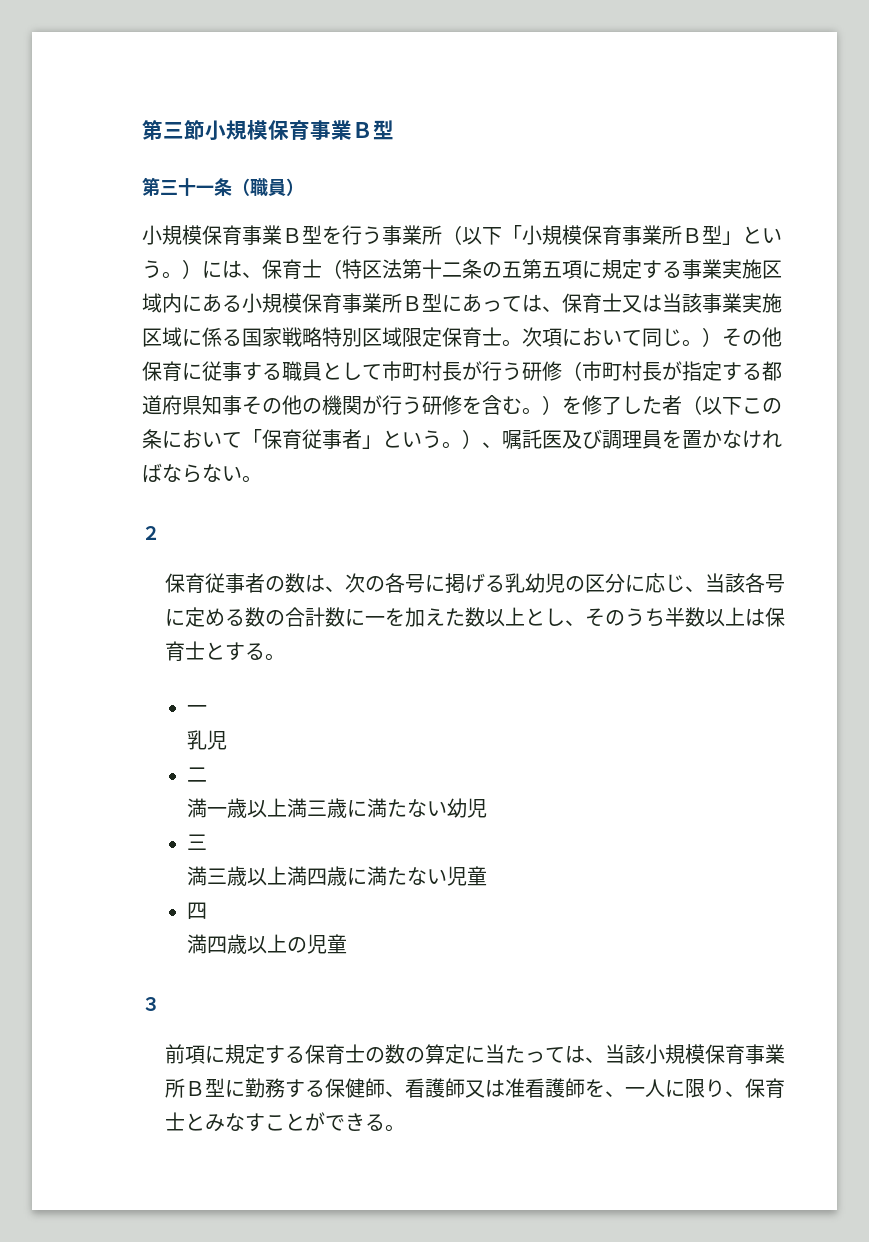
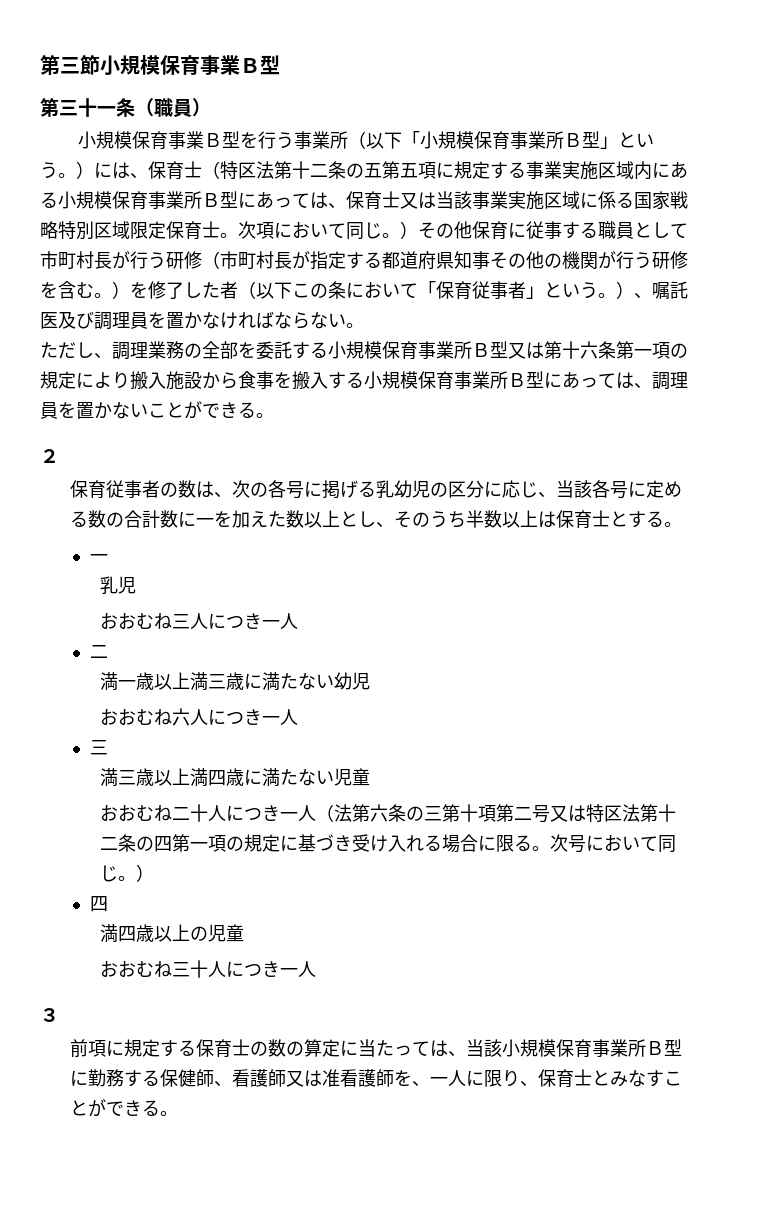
(262, 479) none -> [40,341,688,360] [40,371,688,390] [40,401,274,419] // ただし、調理業務の全部を委託する小規模保育事業所Ｂ型又は第十六条第一項の規定により搬入施設から食事を搬入する小規模保育事業所Ｂ型にあっては、調理員を置かないことができる。
(228, 740) none -> [99,613,298,629] // おおむね三人につき一人
(488, 808) none -> [99,708,298,726] // おおむね六人につき一人
(488, 876) none -> [99,804,676,823] [99,834,676,853] [99,864,154,882] // おおむね二十人につき一人（法第六条の三第十項第二号又は特区法第十二条の四第一項の規定に基づき受け入れる場合に限る。次号において同じ。）
(348, 944) none -> [99,960,316,978] // おおむね三十人につき一人

